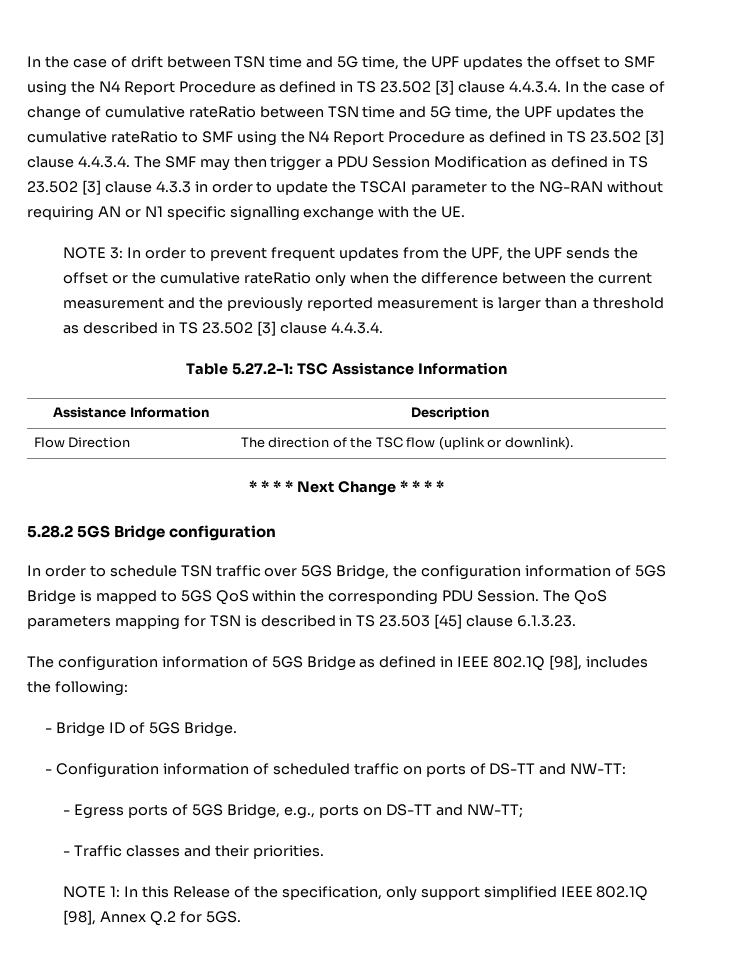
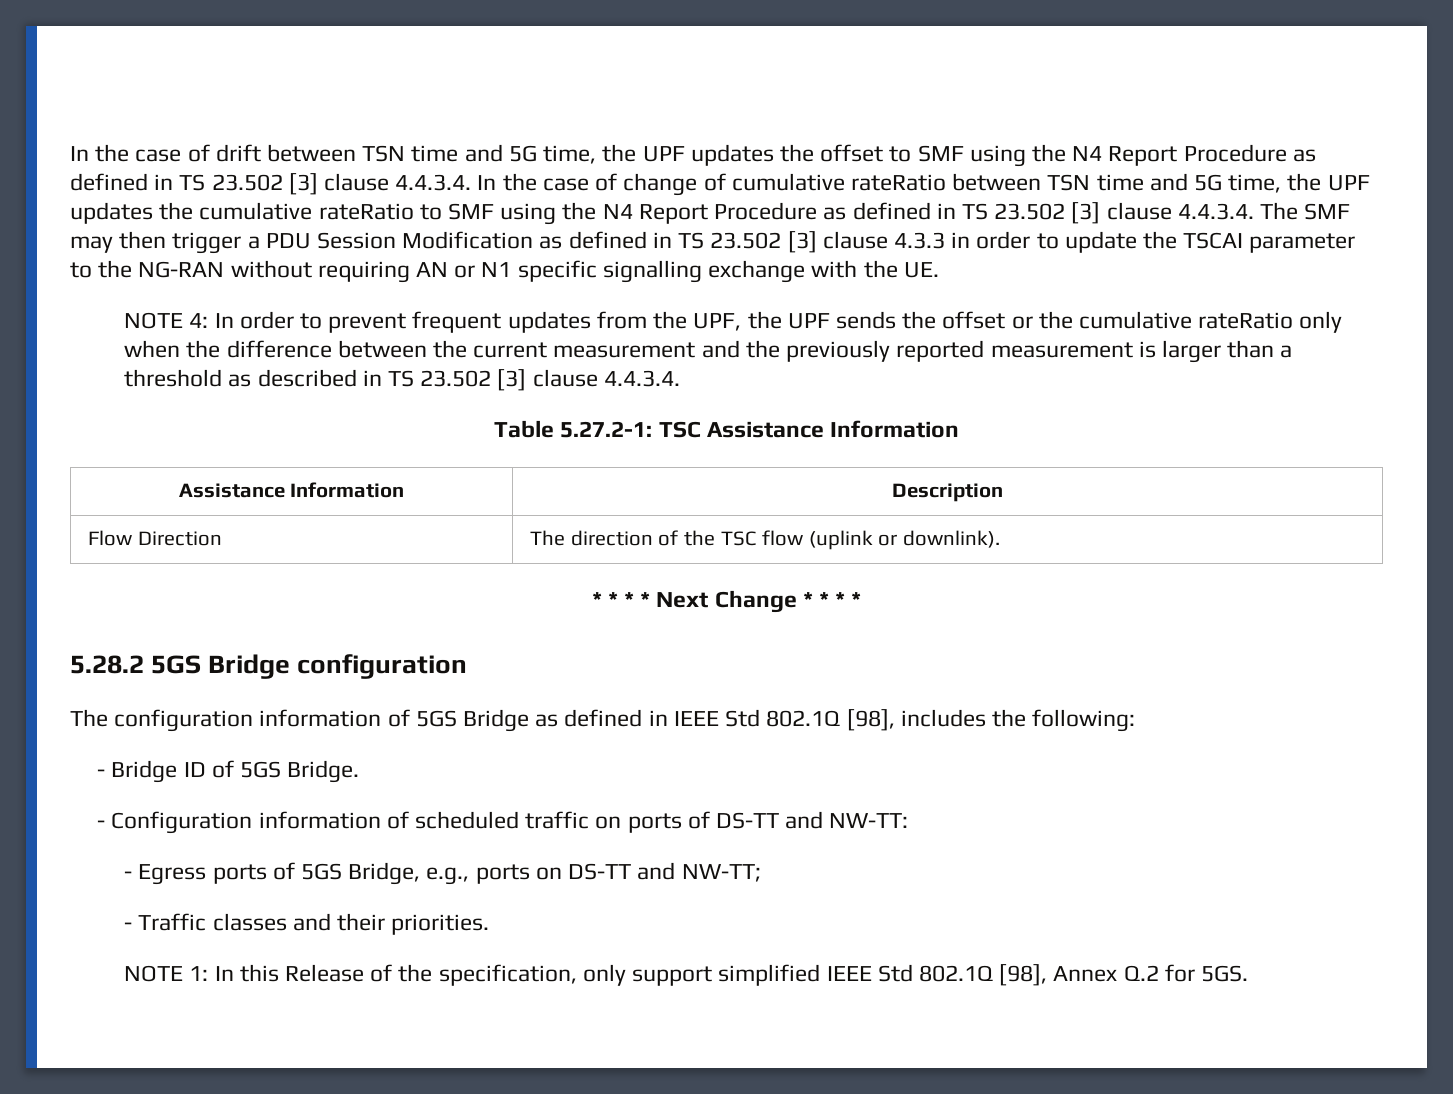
[110,247,124,259] 3: -> [189,313,209,328] 4:
[27,565,666,580] [27,590,607,605] [27,614,577,630] // In order to schedule TSN traffic over 5GS Bridge, the configuration information of 5GS Bridge is mapped to 5GS QoS within the corresponding PDU Session. The QoS parameters mapping for TSN is described in TS 23.503 [45] clause 6.1.3.23. -> (468, 666) none
(490, 661) none -> [725,709,761,727] Std
(593, 891) none -> [877,964,913,982] Std

